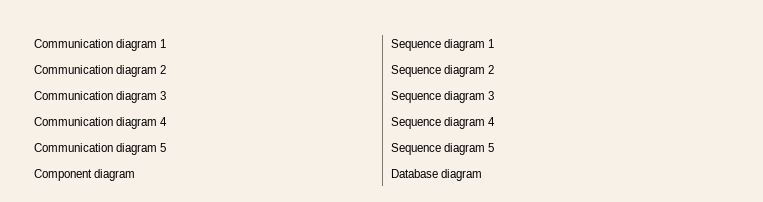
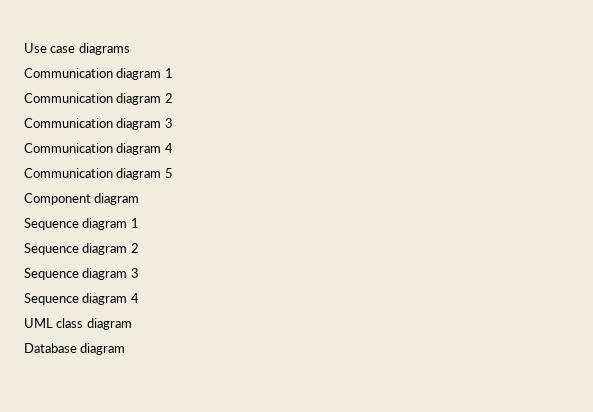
(34, 43) none -> [24,43,130,55] Use case diagrams //
[391,143,495,155] Sequence diagram 5 -> [24,318,132,330] UML class diagram

